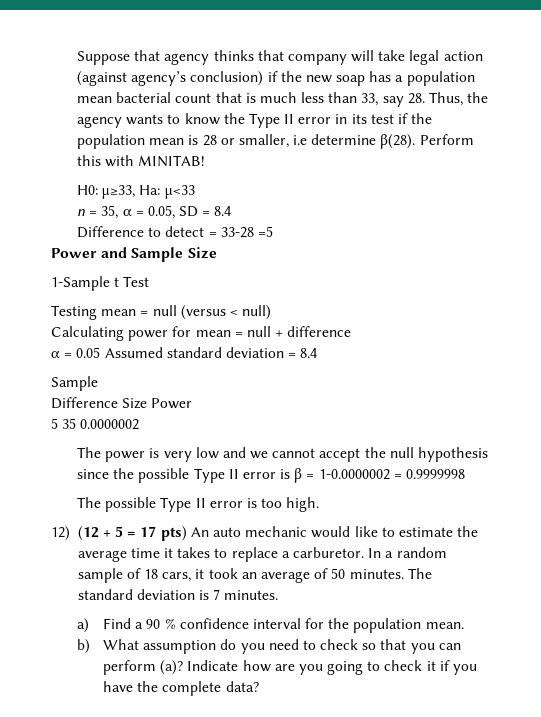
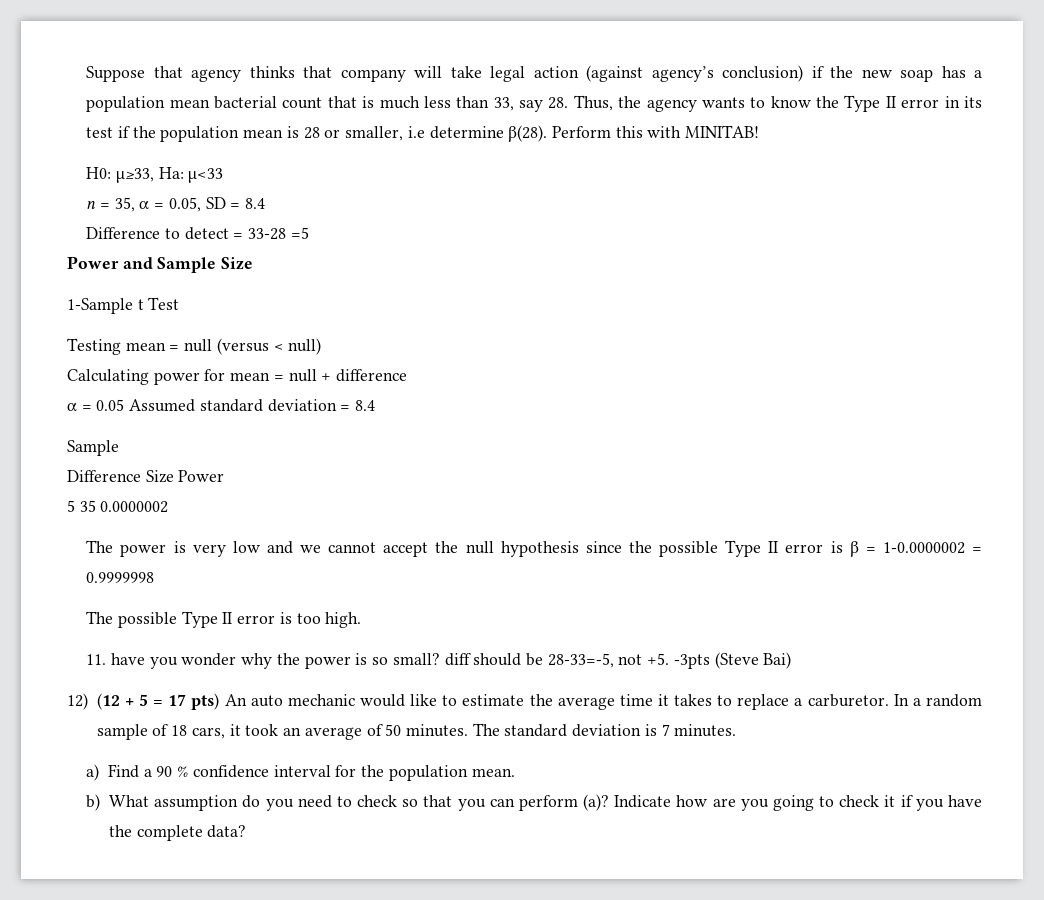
(320, 504) none -> [86,652,792,669] // 11. have you wonder why the power is so small? diff should be 28-33=-5, not +5. -3pts (Steve Bai)

